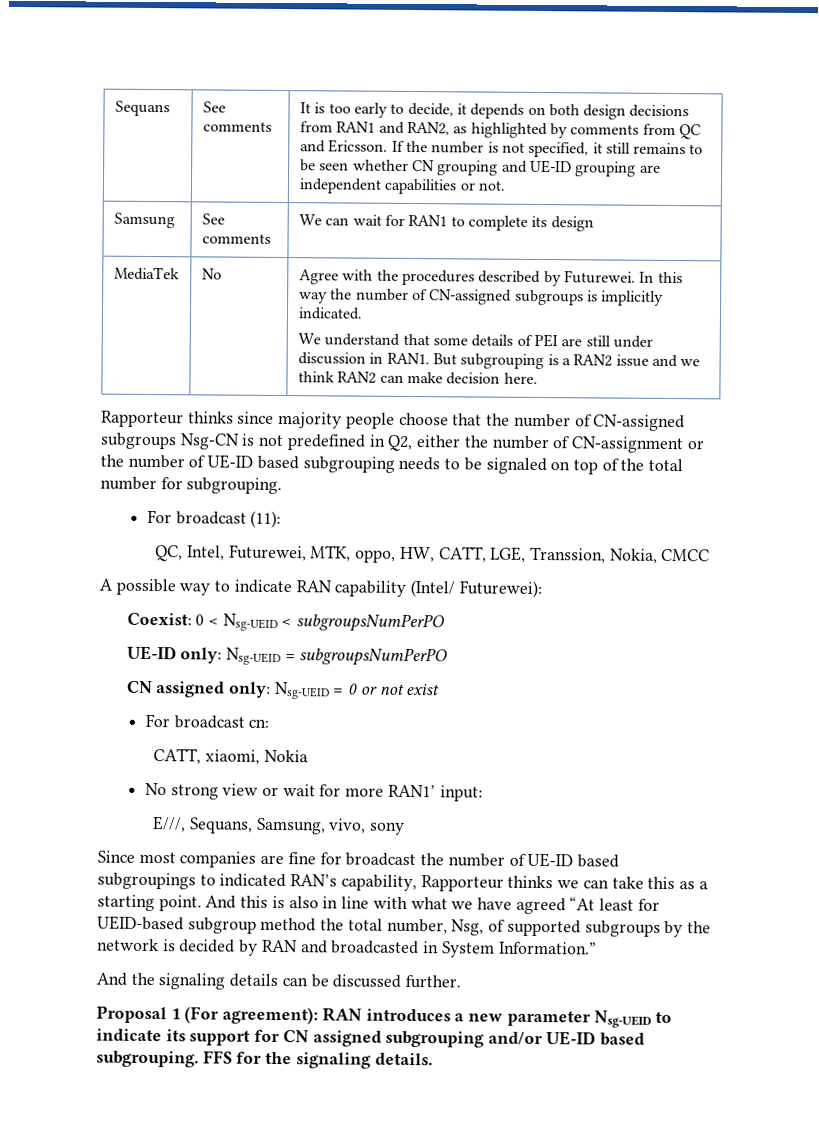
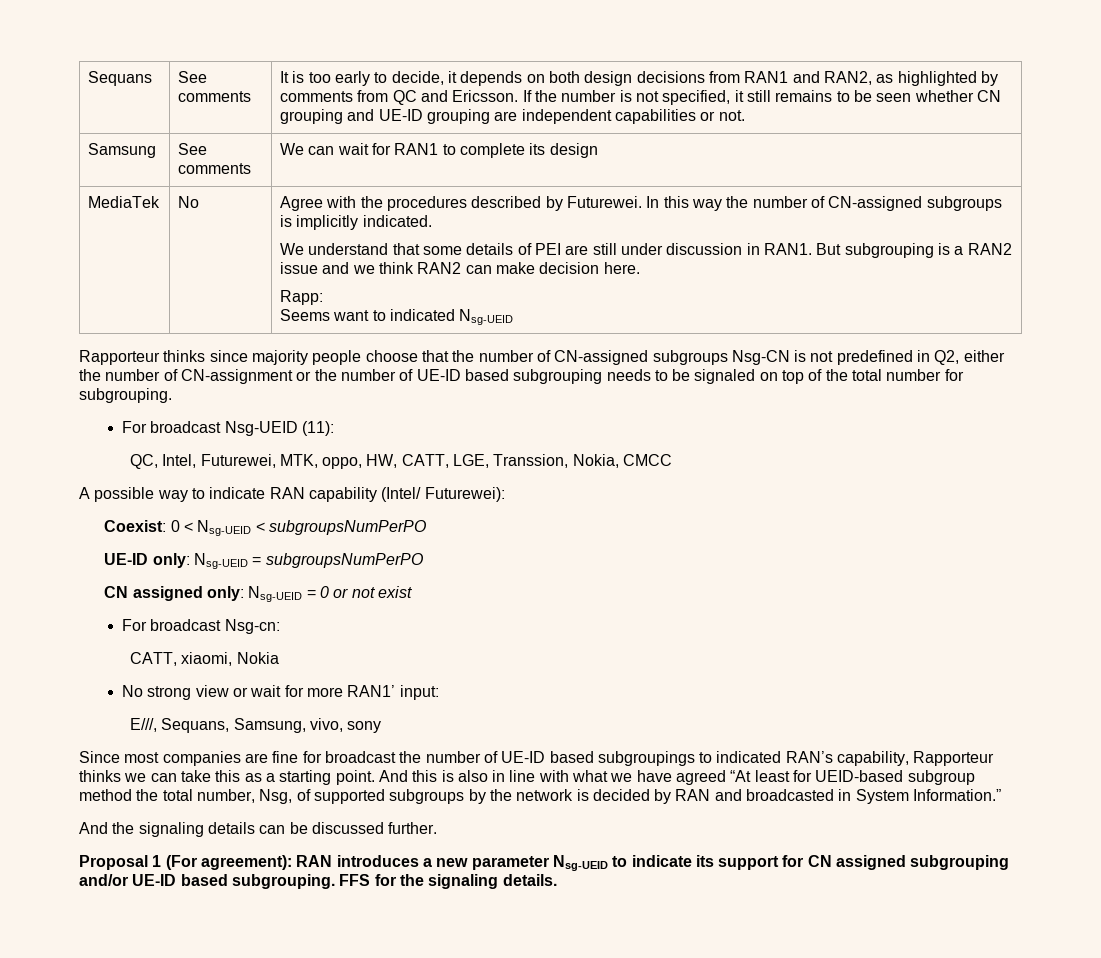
(538, 378) none -> [280,290,324,305] [280,309,514,325] // Rapp: // Seems want to indicated Nsg-UEID
(247, 518) none -> [224,421,298,436] Nsg-UEID
[248,718,270,728] cn: -> [224,619,280,634] Nsg-cn:

